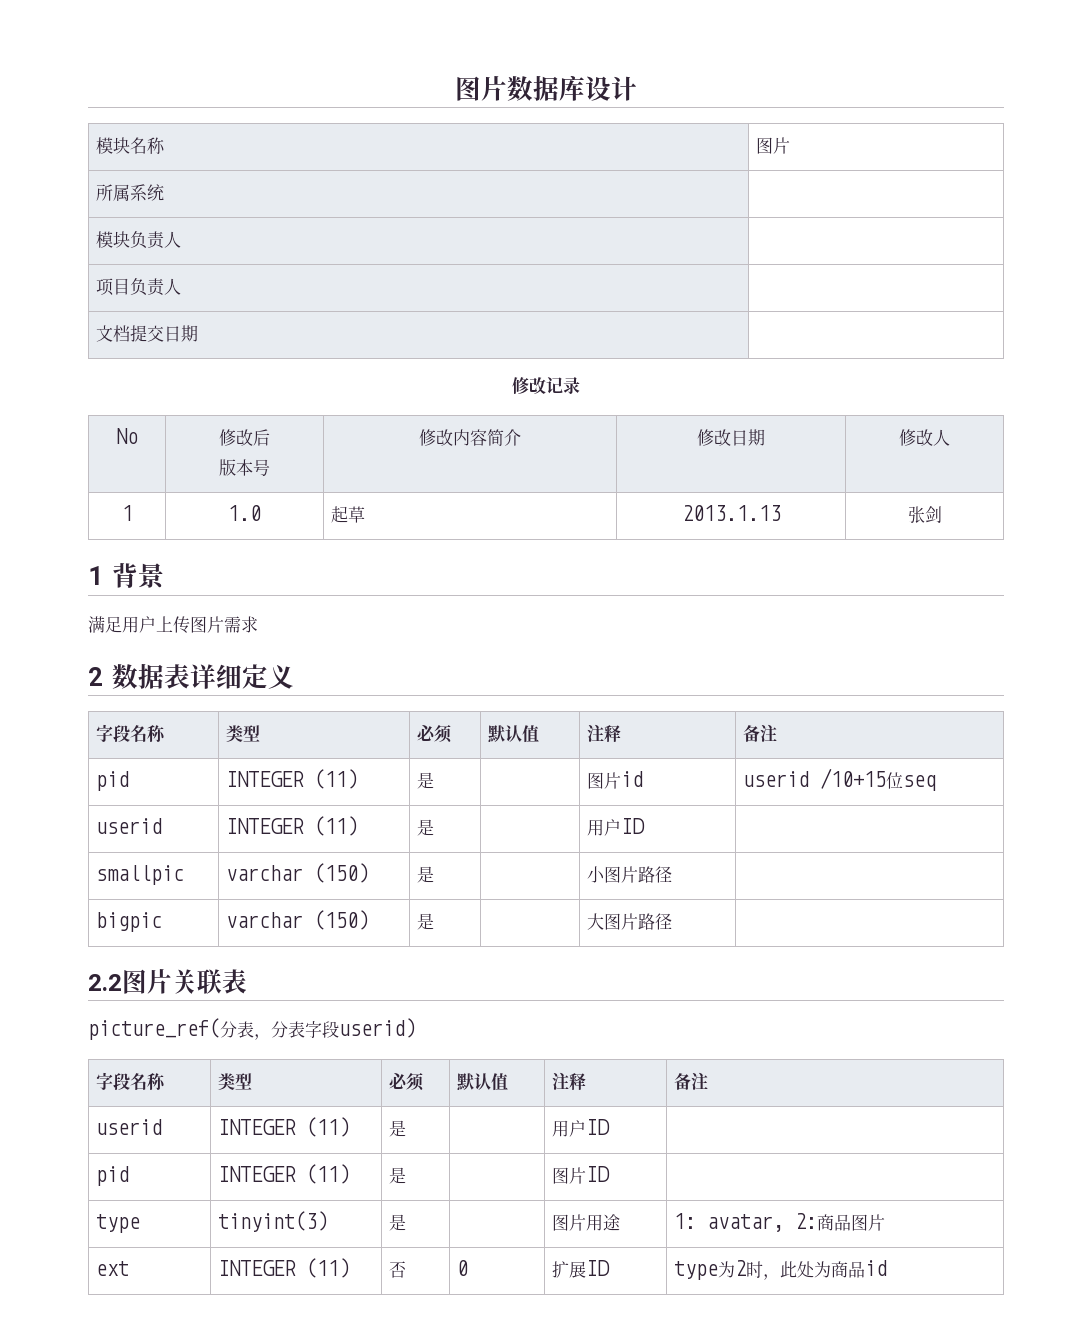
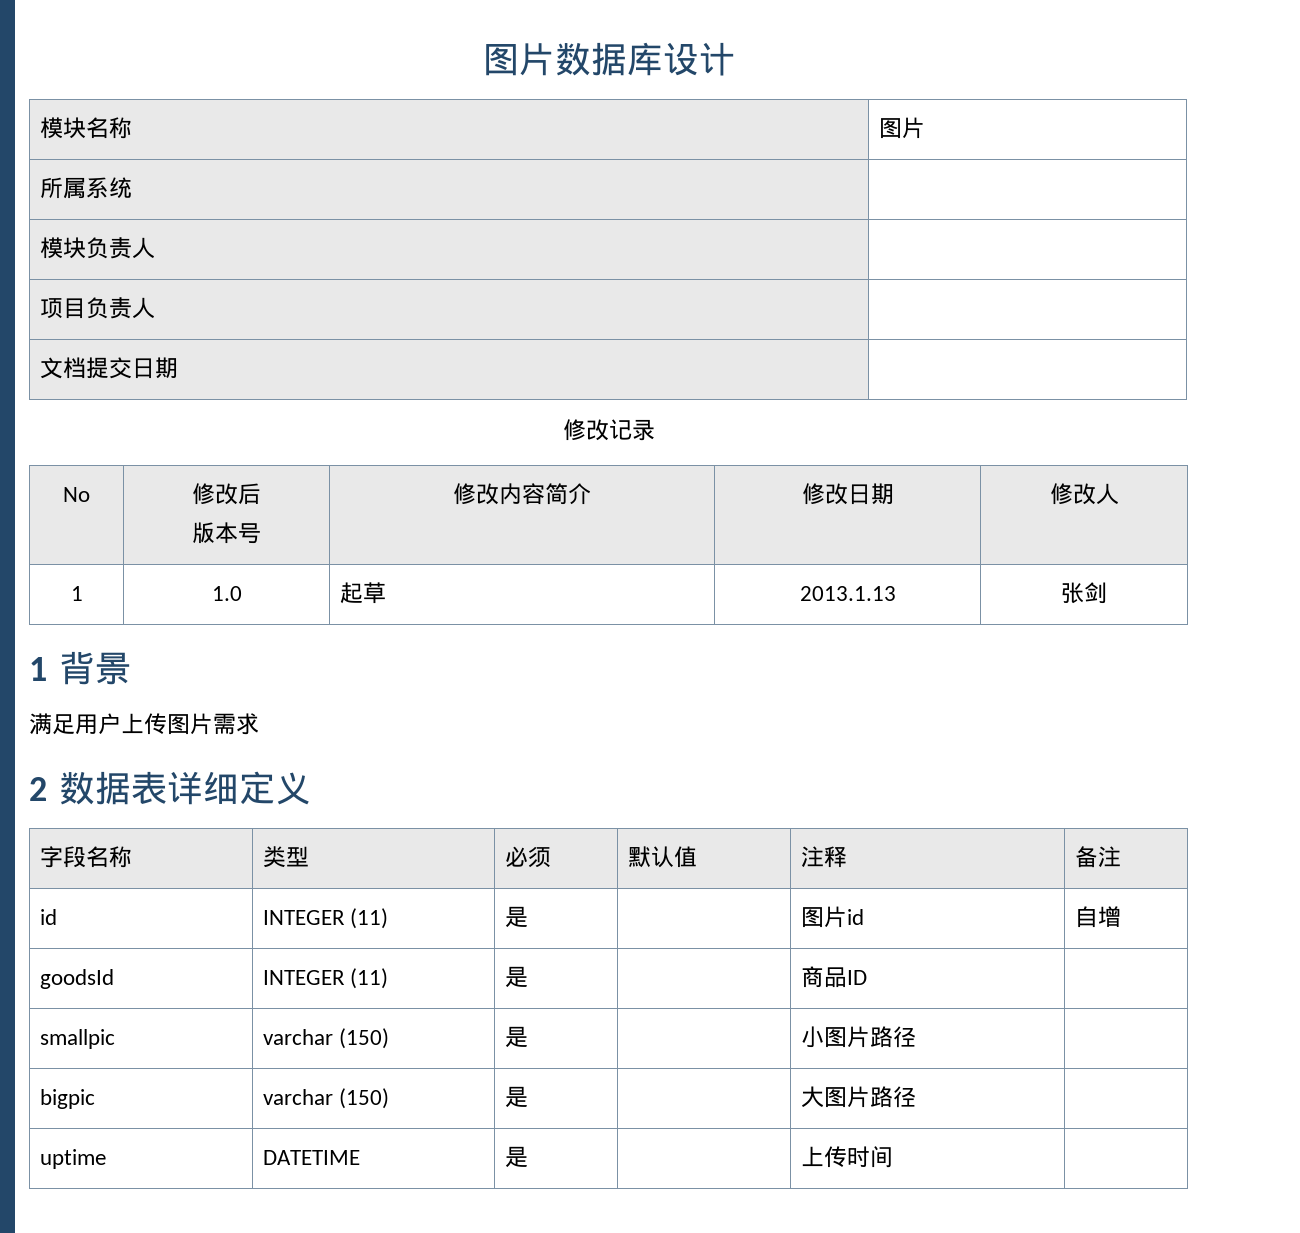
[96,771,130,791] pid -> [39,909,57,925] id
[743,768,937,791] [96,818,163,834] [226,816,359,836] [417,819,435,836] [587,819,622,836] userid /10+15位seq // userid | INTEGER (11) | 是 | | 用户 -> [1074,906,1121,928] [39,969,114,989] [262,968,388,989] [504,966,528,988] [800,966,847,988] 自增 // goodsId | INTEGER (11) | 是 | | 商品
[88,969,247,994] [88,1018,416,1040] [96,1072,167,1090] [218,1073,253,1090] [389,1072,425,1091] [457,1073,509,1091] [552,1072,587,1090] [674,1072,709,1090] [96,1119,163,1135] [218,1117,351,1137] [389,1120,407,1137] [552,1119,611,1137] [96,1166,130,1186] [218,1164,351,1184] [389,1167,407,1184] [552,1166,611,1184] [96,1214,141,1233] [218,1211,329,1232] [389,1214,407,1231] [552,1214,621,1231] [674,1213,886,1232] [96,1261,130,1276] [218,1258,351,1278] [389,1261,407,1278] [457,1260,469,1276] [552,1260,611,1278] [674,1260,888,1280] // 2.2图片关联表 // picture_ref(分表，分表字段userid) // 字段名称 | 类型 | 必须 | 默认值 | 注释 | 备注 // userid | INTEGER (11) | 是 | | 用户ID | // pid | INTEGER (11) | 是 | | 图片ID | // type | tinyint(3) | 是 | | 图片用途 | 1: avatar, 2:商品图片 // ext | INTEGER (11) | 否 | 0 | 扩展ID | type为2时，此处为商品id -> [39,1149,106,1169] [262,1150,360,1165] [504,1146,528,1168] [800,1146,893,1168] // uptime | DATETIME | 是 | | 上传时间 |

